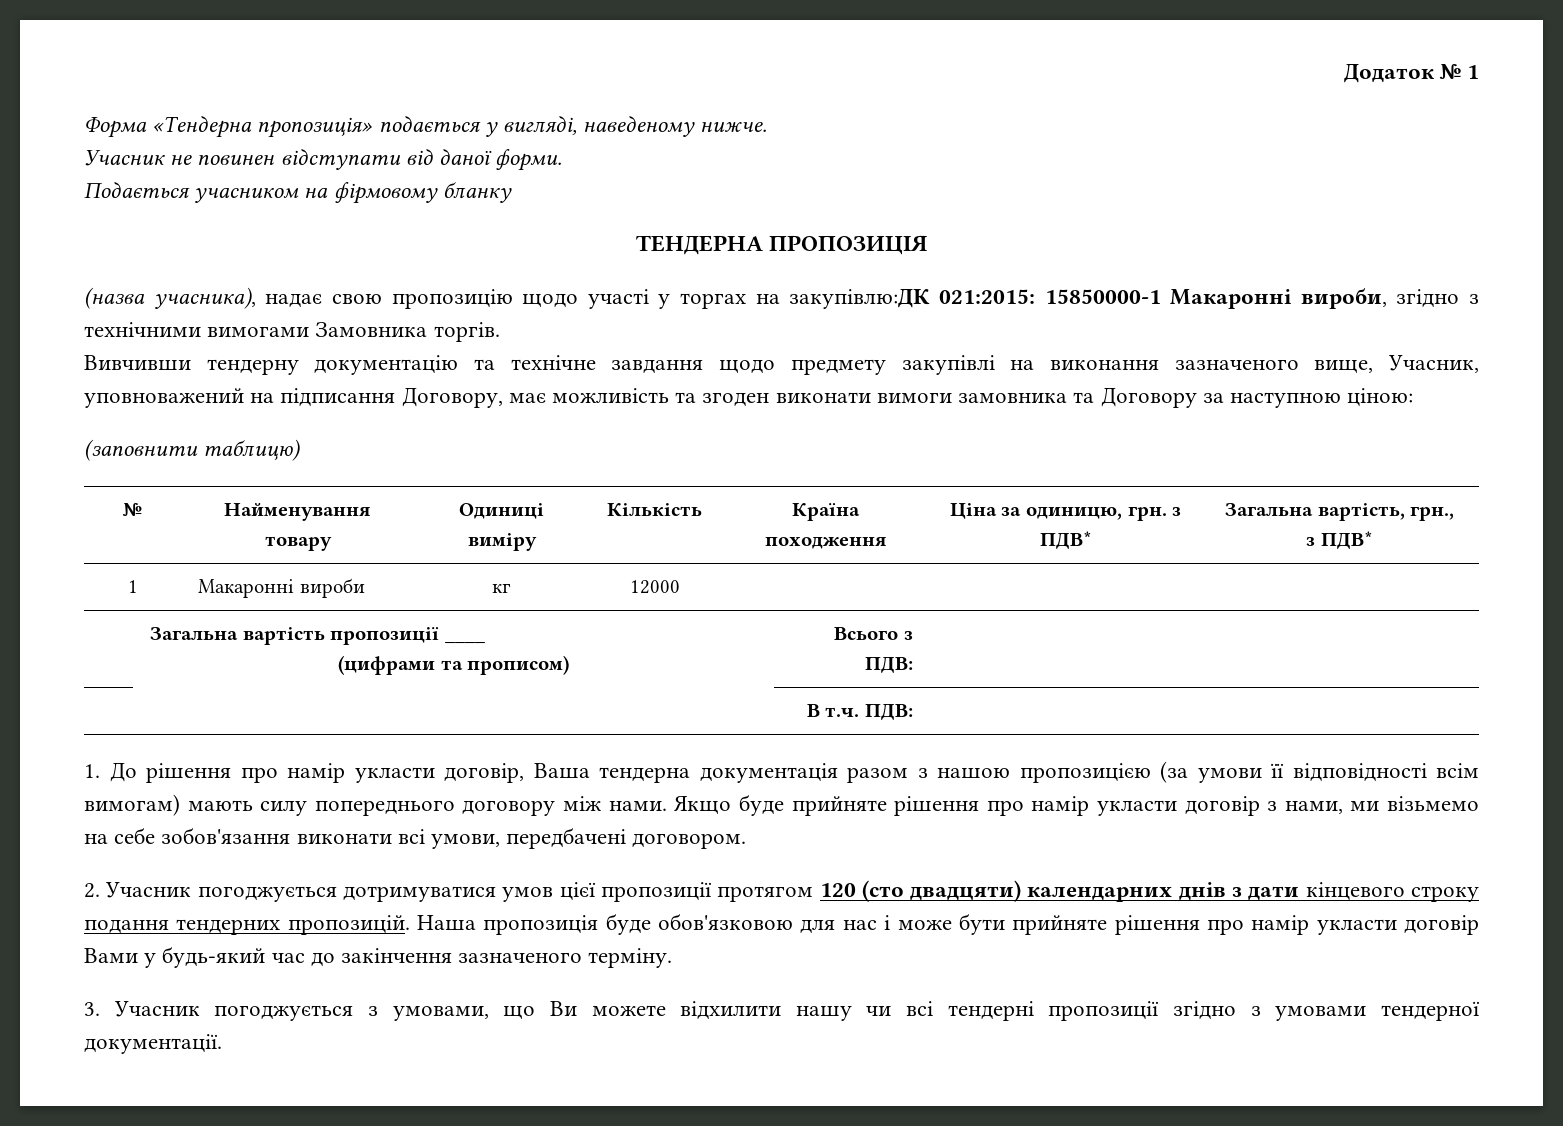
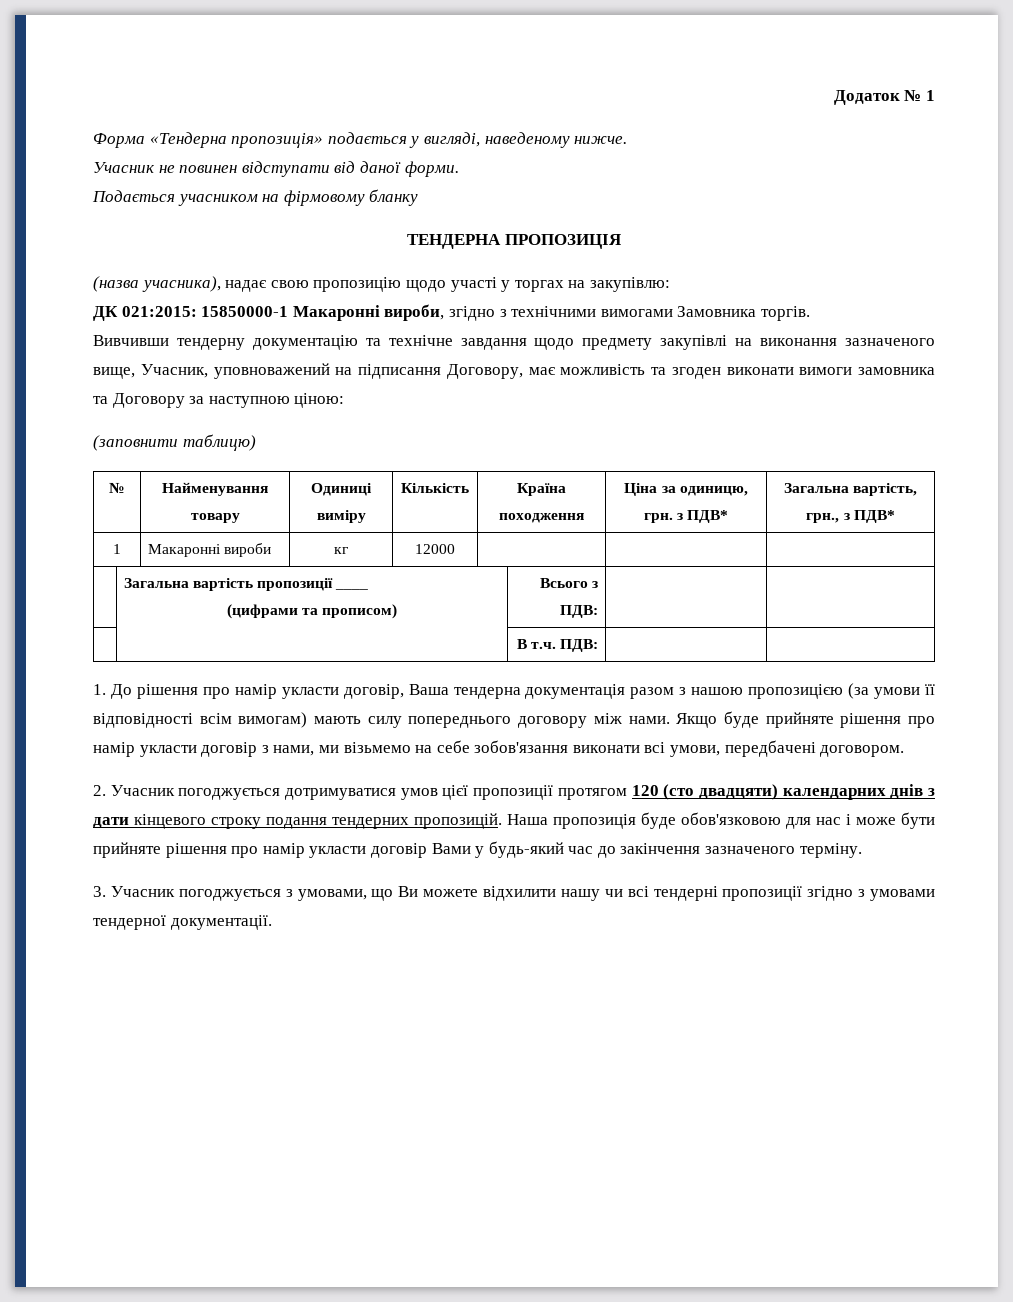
[789,289,931,309] закупівлю:ДК -> [589,277,670,292] [93,306,118,321] закупівлю: // ДК

